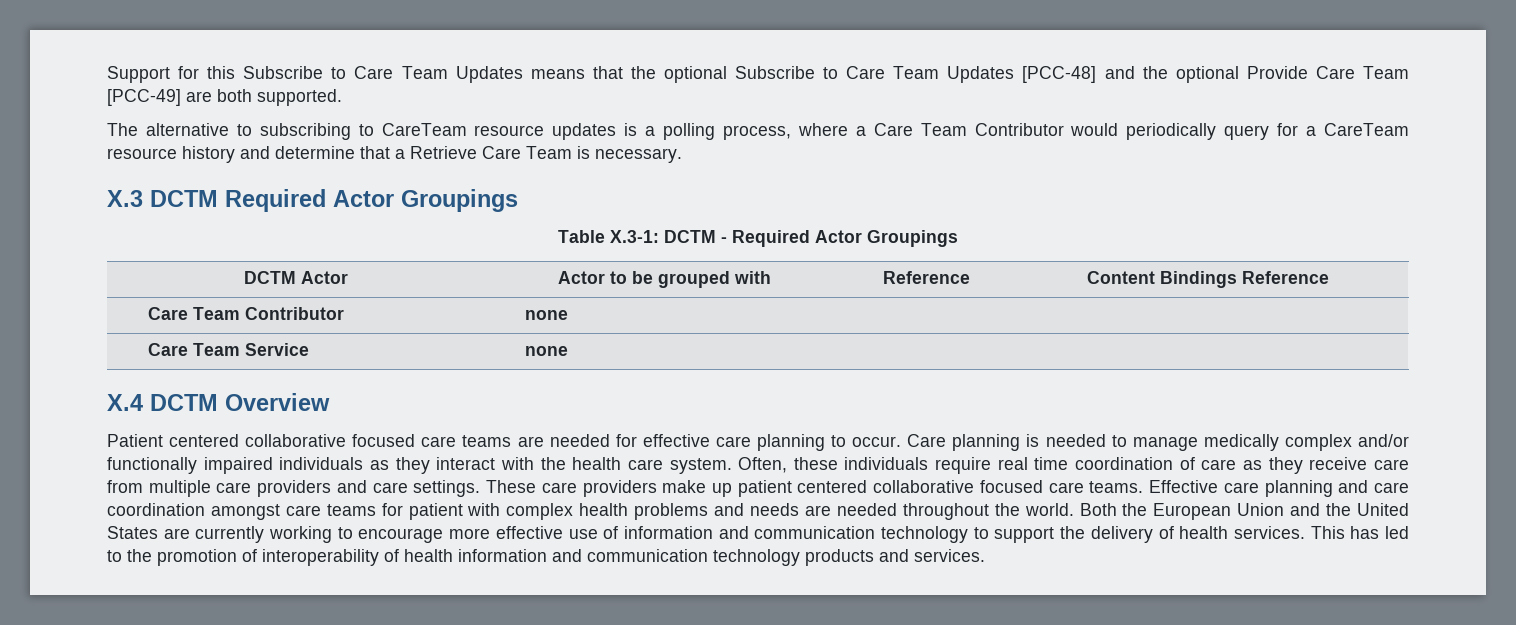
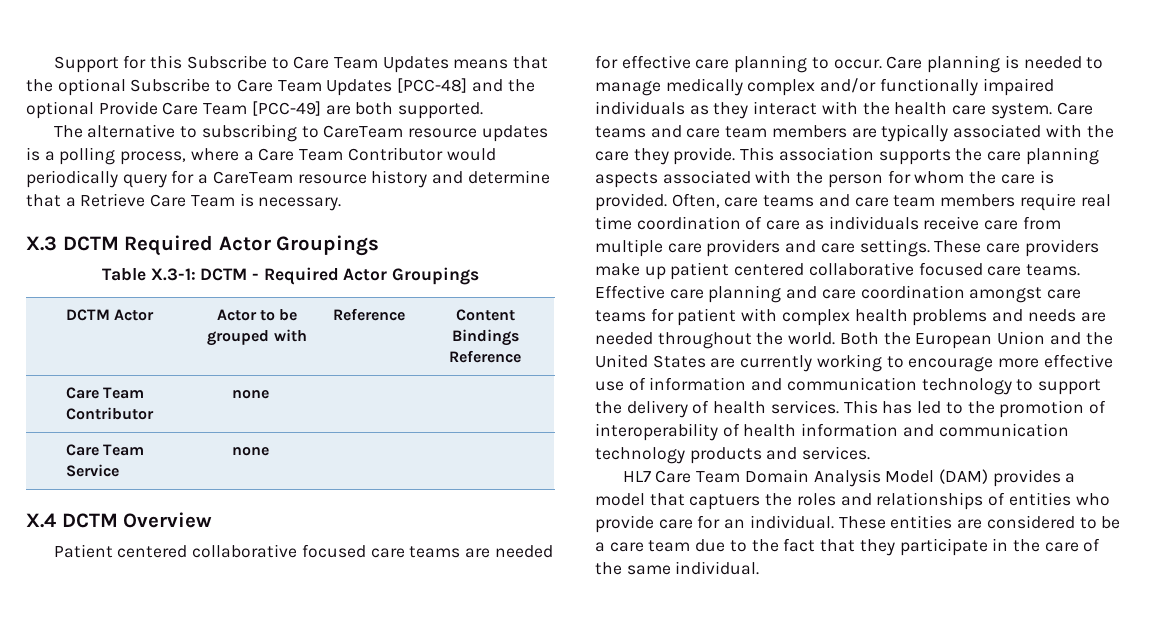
[738,457,929,473] Often, these individuals -> [1056,102,1093,115] [595,124,1114,142] [595,147,1099,165] [595,170,1054,188] [595,193,1016,211] Care teams and care team members are typically associated with the care they provide. This association supports the care planning aspects associated with the person for whom the care is provided. Often, care teams and care team members
[1268,457,1303,474] they -> [828,216,919,230] individuals
(985, 555) none -> [622,469,1076,487] [595,492,1110,510] [595,515,1121,533] [595,538,1101,556] [595,561,760,575] // HL7 Care Team Domain Analysis Model (DAM) provides a model that captuers the roles and relationships of entities who provide care for an individual. These entities are considered to be a care team due to the fact that they participate in the care of the same individual.

